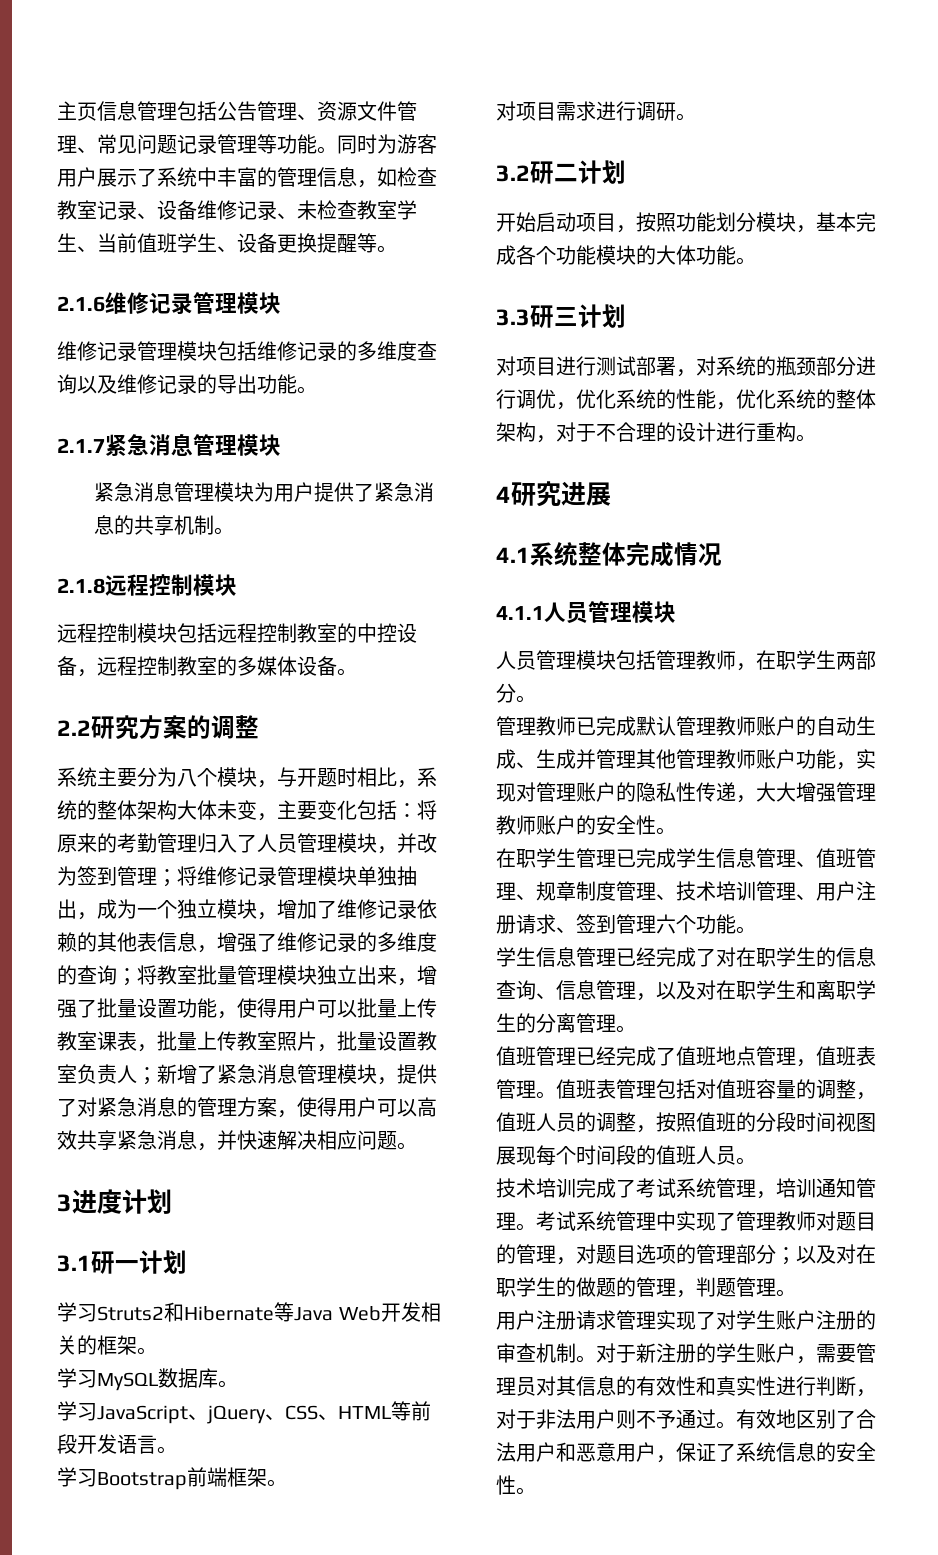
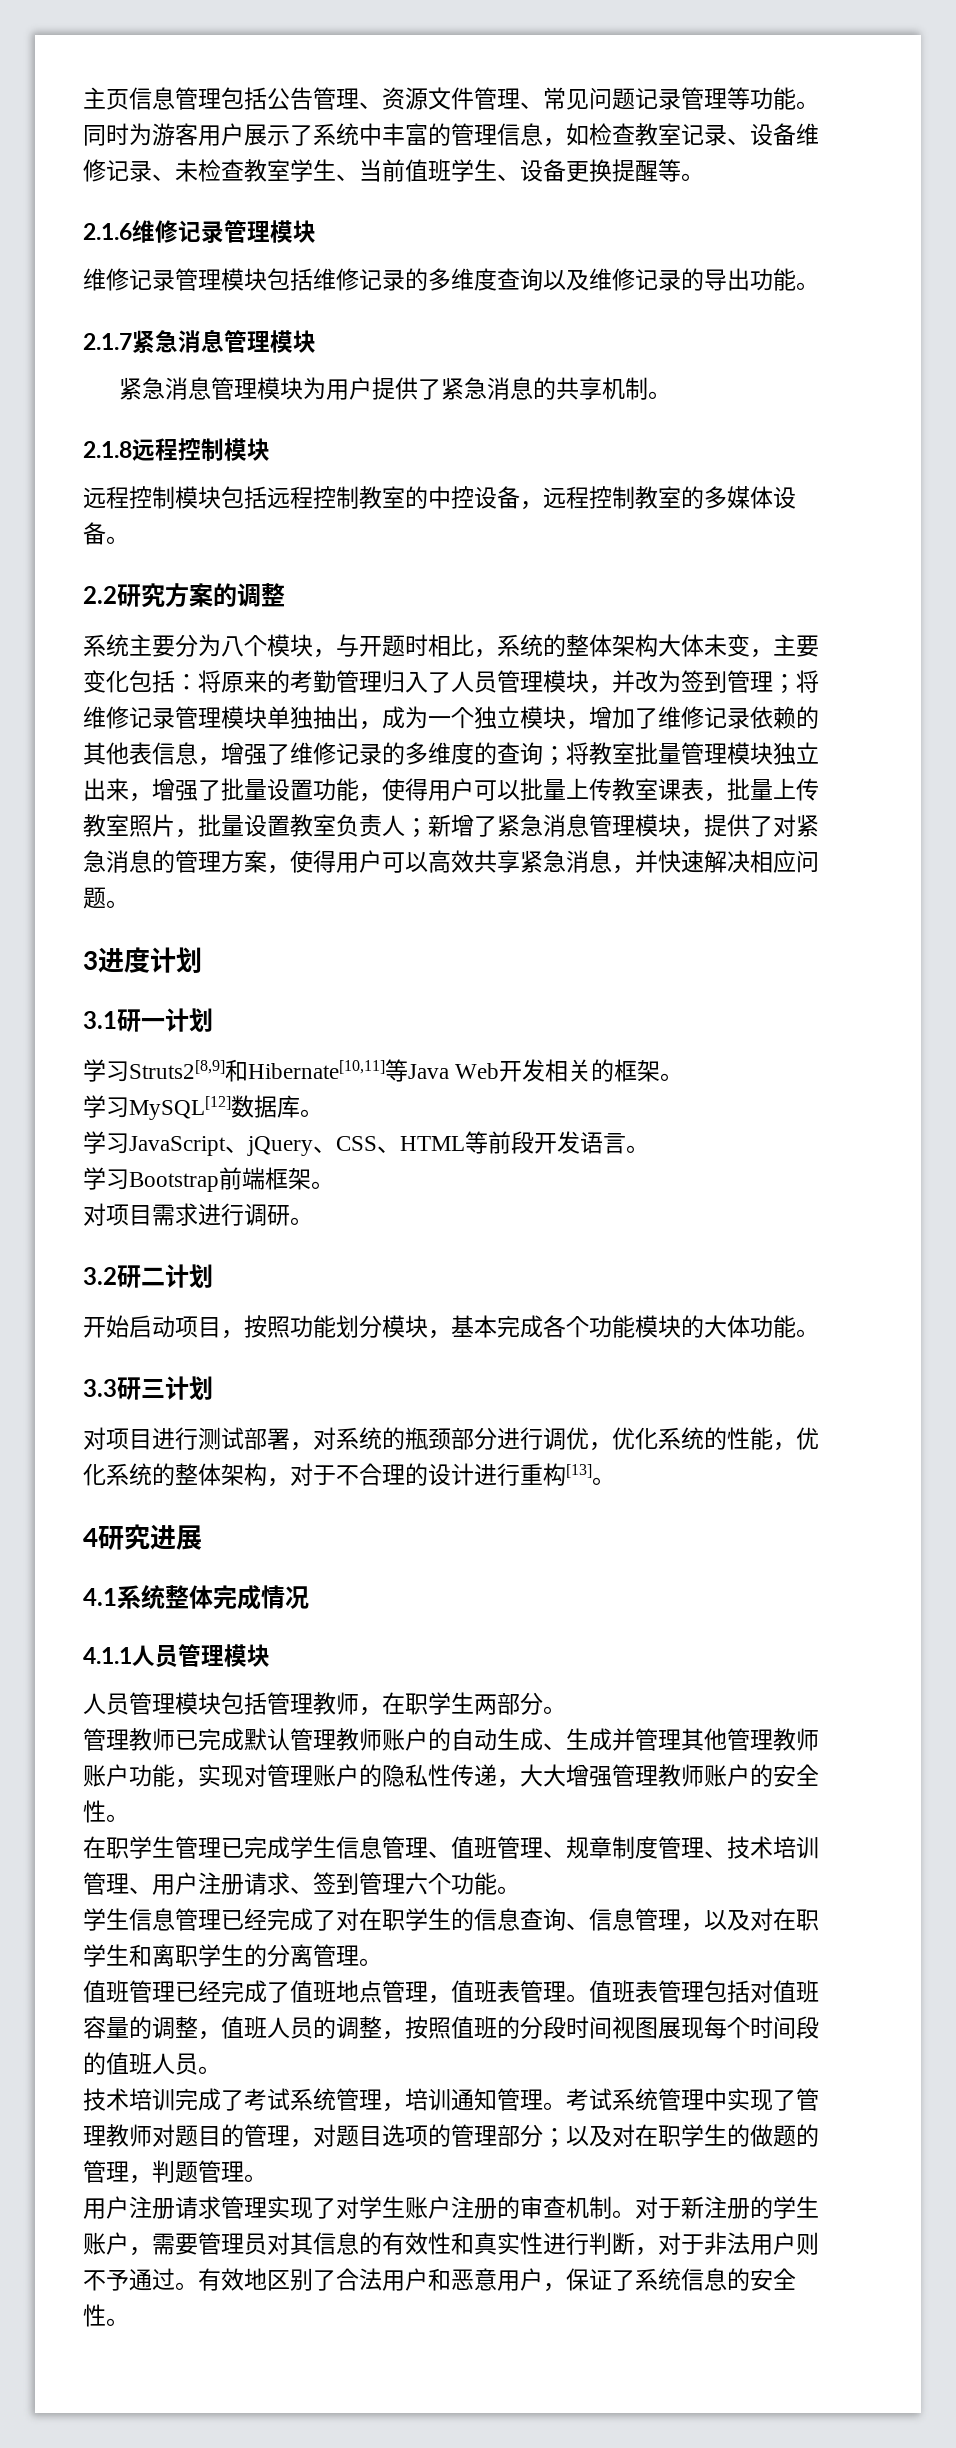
[97,1302,274,1322] Struts2和Hibernate -> [129,1059,385,1082] Struts2[8,9]和Hibernate[10,11]
[97,1372,158,1391] MySQL -> [129,1096,231,1120] MySQL[12]
(796, 432) none -> [566,1464,592,1478] [13]

